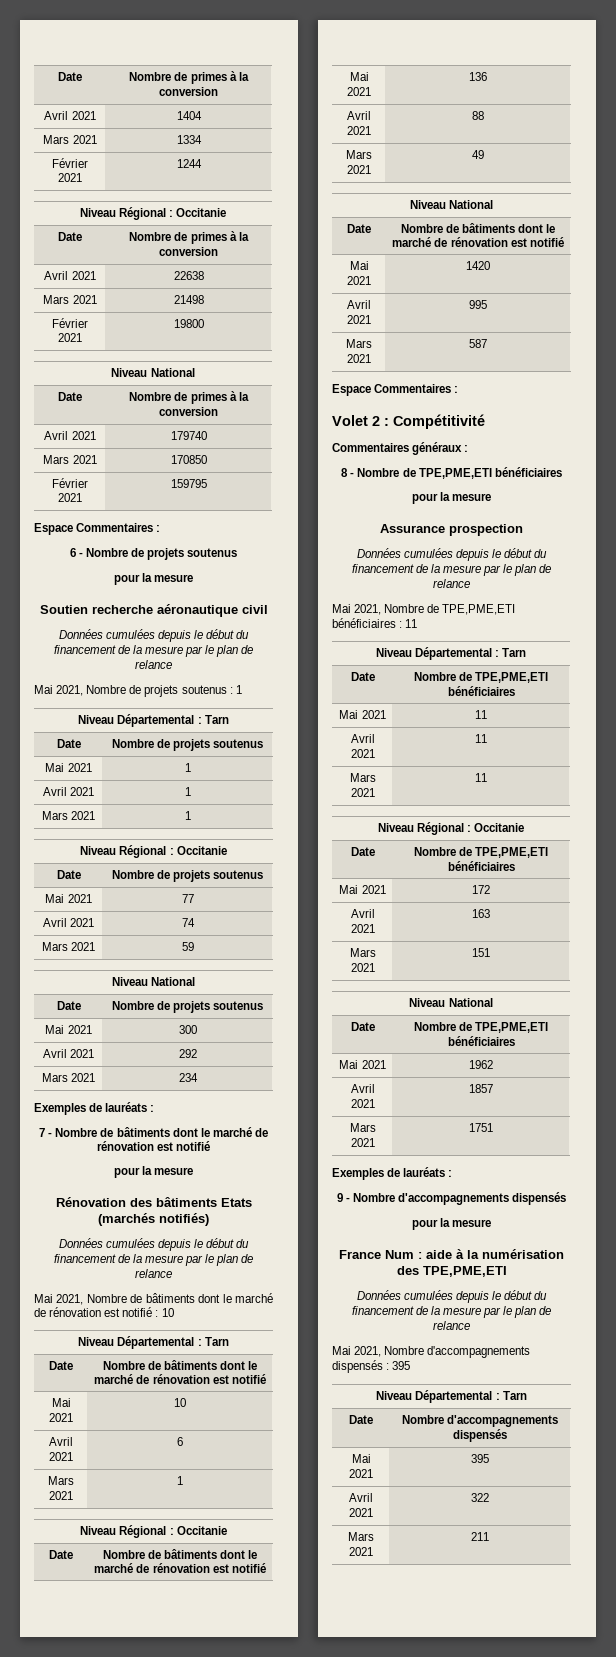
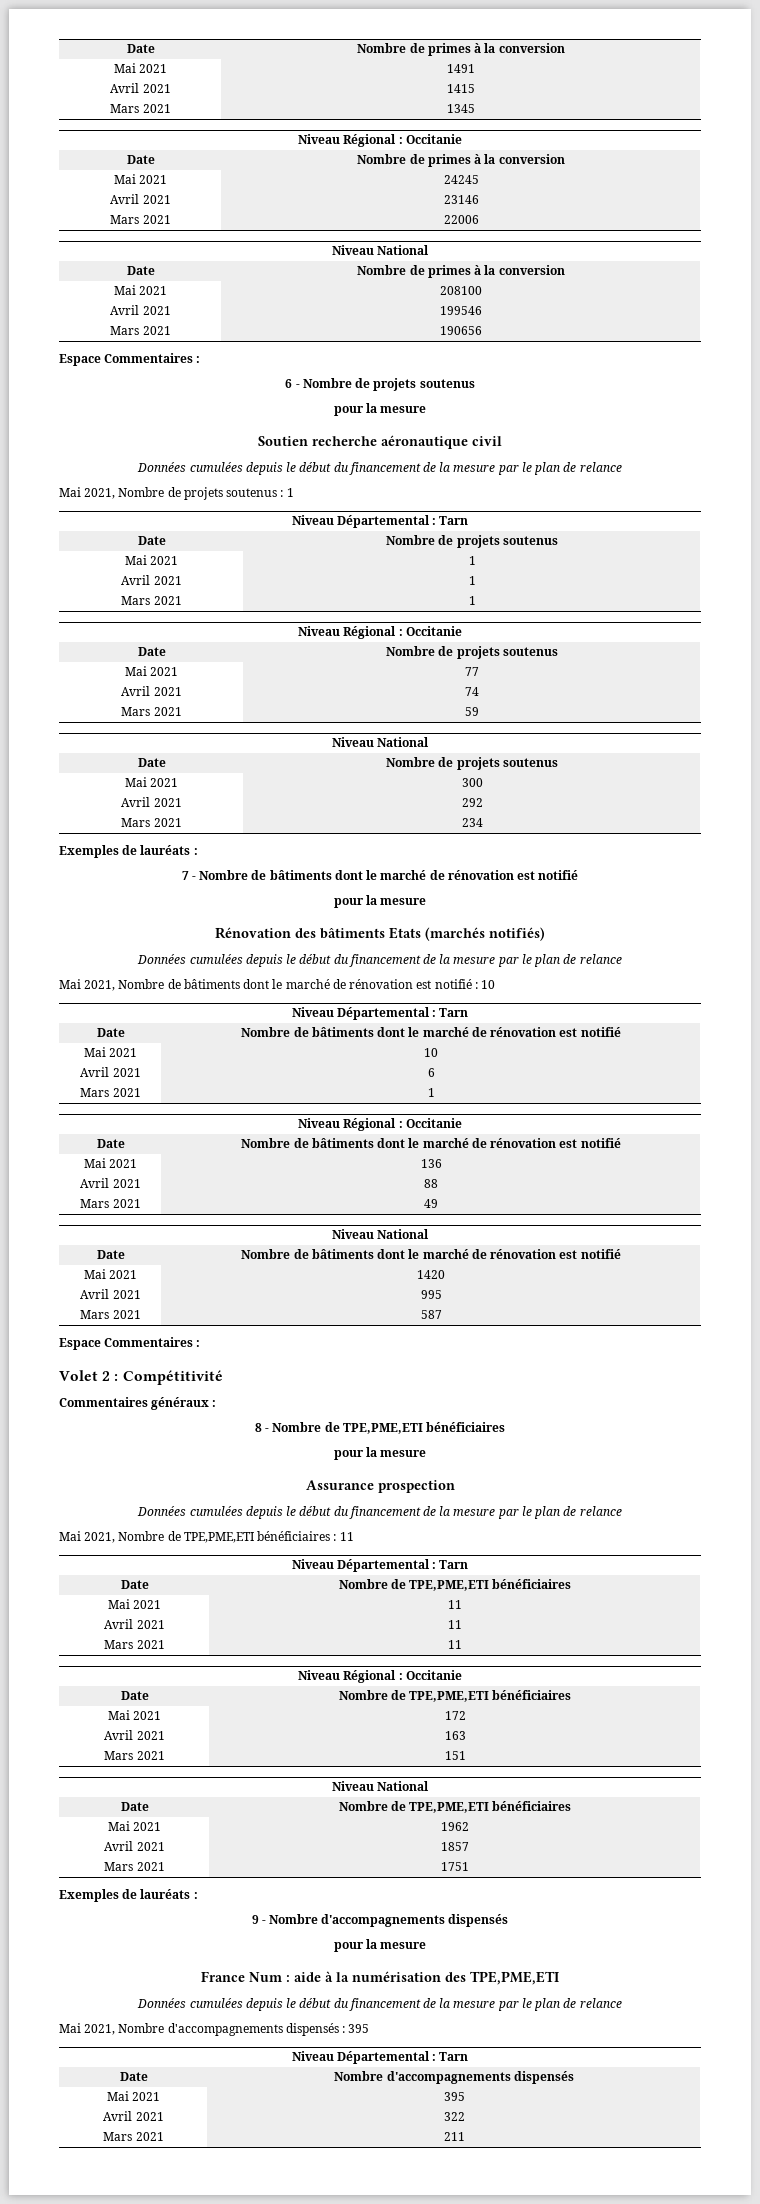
[58,72,82,81] [129,71,249,84] [159,87,218,96] [44,111,96,120] [176,111,202,120] [43,135,97,144] [176,135,202,144] [52,158,88,168] [58,173,82,182] [176,159,202,168] Date | Nombre de primes à la conversion // Avril 2021 | 1404 // Mars 2021 | 1334 // Février 2021 | 1244 -> [126,44,155,53] [357,43,565,56] [113,63,168,73] [447,64,475,73] [110,83,171,93] [447,84,475,93] [110,104,171,113] [447,104,475,113] Date | Nombre de primes à la conversion // Mai 2021 | 1491 // Avril 2021 | 1415 // Mars 2021 | 1345
[44,271,96,280] [173,271,204,280] [43,295,97,304] [173,295,204,304] [52,318,88,328] [58,333,82,342] [173,319,204,328] // Avril 2021 | 22638 // Mars 2021 | 21498 // Février 2021 | 19800 -> [113,174,168,184] [443,175,479,184] [110,194,171,204] [443,195,479,204] [110,215,171,224] [443,215,479,224] // Mai 2021 | 24245 // Avril 2021 | 23146 // Mars 2021 | 22006
[44,431,96,440] [170,431,207,440] [43,455,97,464] [170,455,207,464] [52,478,88,488] [58,493,82,502] [170,479,207,488] // Avril 2021 | 179740 // Mars 2021 | 170850 // Février 2021 | 159795 -> [113,285,168,295] [440,286,482,295] [110,305,171,315] [440,306,482,315] [110,326,171,335] [440,326,482,335] // Mai 2021 | 208100 // Avril 2021 | 199546 // Mars 2021 | 190656

